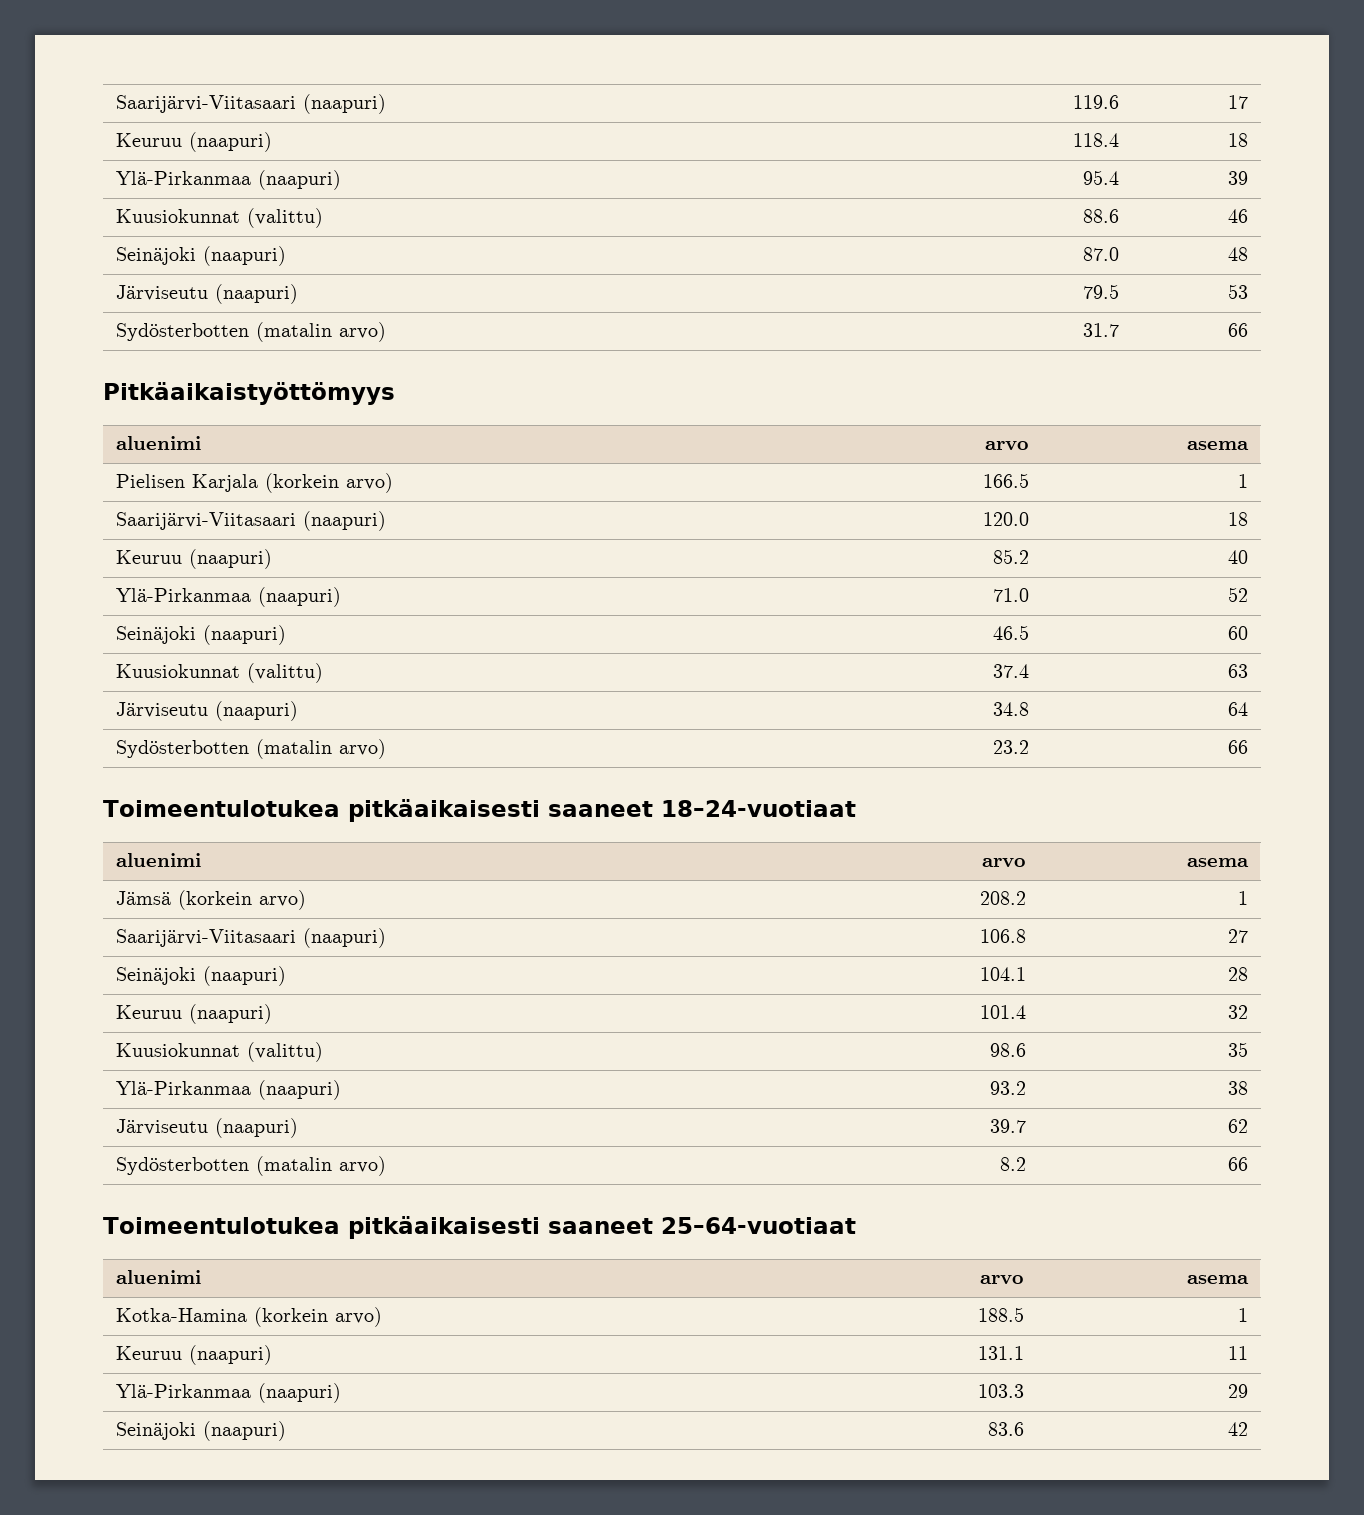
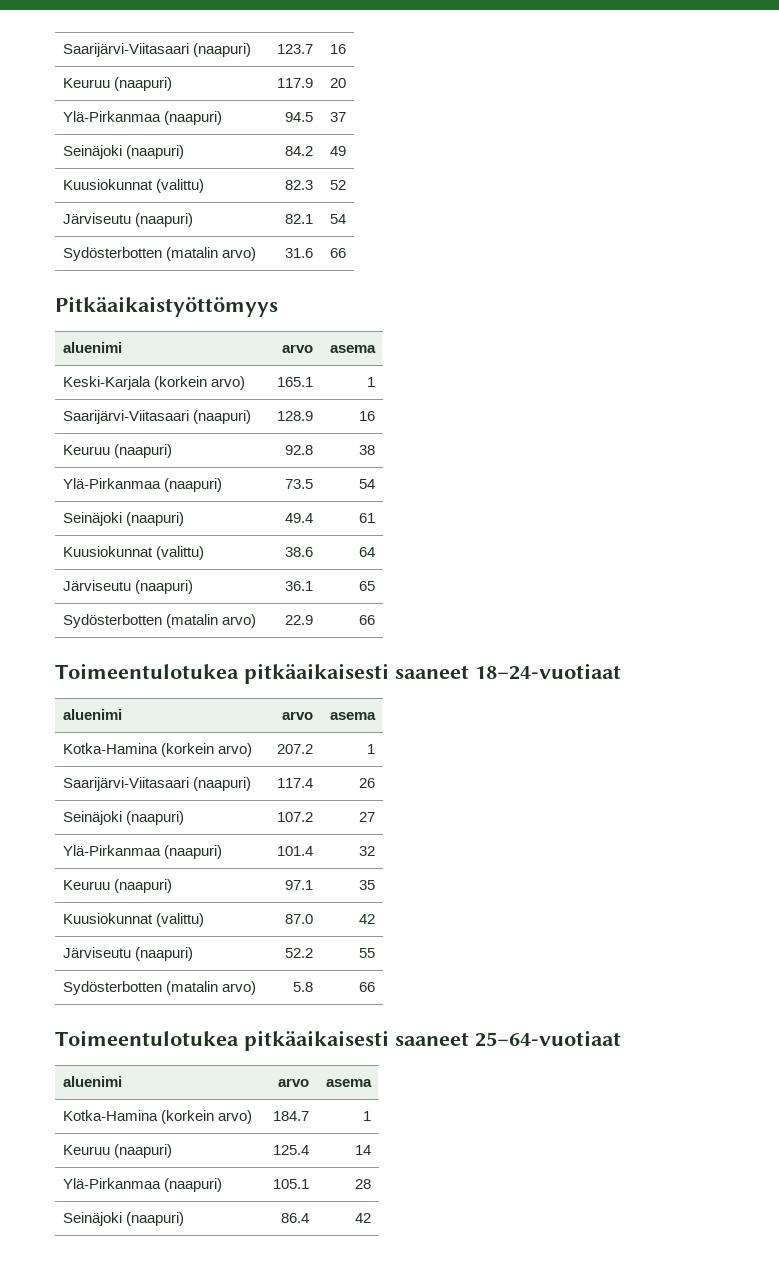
[115,94,386,114] [1073,95,1120,109] [1228,95,1249,109] [115,132,272,152] [1073,133,1120,147] [1228,133,1249,147] [115,170,341,190] [1083,170,1120,185] [1228,171,1249,185] [115,208,323,228] [1083,209,1120,223] [1228,209,1249,223] [115,246,286,266] [1083,247,1120,261] [1228,247,1249,261] [115,284,298,304] [1083,284,1120,299] [1228,284,1249,299] [115,322,386,342] [1083,323,1120,337] Saarijärvi-Viitasaari (naapuri) | 119.6 | 17 // Keuruu (naapuri) | 118.4 | 18 // Ylä-Pirkanmaa (naapuri) | 95.4 | 39 // Kuusiokunnat (valittu) | 88.6 | 46 // Seinäjoki (naapuri) | 87.0 | 48 // Järviseutu (naapuri) | 79.5 | 53 // Sydösterbotten (matalin arvo) | 31.7 -> [63,43,252,57] [276,44,313,54] [329,44,346,54] [63,77,173,91] [276,78,313,88] [329,78,346,88] [63,111,223,125] [284,112,313,122] [329,112,346,122] [63,145,185,159] [284,146,313,156] [329,146,346,156] [63,179,205,193] [284,180,313,190] [329,180,346,190] [63,213,194,227] [284,214,313,224] [329,214,346,224] [63,247,257,261] [284,248,313,258] Saarijärvi-Viitasaari (naapuri) | 123.7 | 16 // Keuruu (naapuri) | 117.9 | 20 // Ylä-Pirkanmaa (naapuri) | 94.5 | 37 // Seinäjoki (naapuri) | 84.2 | 49 // Kuusiokunnat (valittu) | 82.3 | 52 // Järviseutu (naapuri) | 82.1 | 54 // Sydösterbotten (matalin arvo) | 31.6
[115,473,393,493] [983,473,1030,488] [1238,474,1249,488] [115,511,386,531] [983,512,1030,526] [1228,512,1249,526] [115,549,272,569] [993,549,1030,564] [1228,550,1249,564] [115,587,341,607] [993,588,1030,602] [1228,587,1249,602] [115,625,286,645] [993,625,1030,640] [1228,626,1249,640] [115,663,323,683] [993,664,1030,678] [1228,664,1249,678] [115,701,298,721] [993,702,1030,716] [1228,702,1249,716] [115,739,386,759] [993,740,1030,754] Pielisen Karjala (korkein arvo) | 166.5 | 1 // Saarijärvi-Viitasaari (naapuri) | 120.0 | 18 // Keuruu (naapuri) | 85.2 | 40 // Ylä-Pirkanmaa (naapuri) | 71.0 | 52 // Seinäjoki (naapuri) | 46.5 | 60 // Kuusiokunnat (valittu) | 37.4 | 63 // Järviseutu (naapuri) | 34.8 | 64 // Sydösterbotten (matalin arvo) | 23.2 -> [63,376,246,390] [276,377,313,387] [366,377,375,387] [63,410,252,424] [276,411,313,421] [358,411,375,421] [63,444,173,458] [284,445,313,455] [358,445,375,455] [63,478,223,492] [284,479,313,489] [358,479,375,489] [63,512,185,526] [284,513,313,523] [358,513,375,523] [63,546,205,560] [284,547,313,557] [358,547,375,557] [63,580,194,594] [284,581,313,591] [358,581,375,591] [63,614,257,628] [284,615,313,625] Keski-Karjala (korkein arvo) | 165.1 | 1 // Saarijärvi-Viitasaari (naapuri) | 128.9 | 16 // Keuruu (naapuri) | 92.8 | 38 // Ylä-Pirkanmaa (naapuri) | 73.5 | 54 // Seinäjoki (naapuri) | 49.4 | 61 // Kuusiokunnat (valittu) | 38.6 | 64 // Järviseutu (naapuri) | 36.1 | 65 // Sydösterbotten (matalin arvo) | 22.9
[115,890,306,910] [980,891,1027,905] [1238,891,1249,905] [115,928,386,948] [980,929,1027,943] [1228,929,1249,943] [115,966,286,986] [980,967,1027,981] [1228,967,1249,981] [115,1005,182,1019] Jämsä (korkein arvo) | 208.2 | 1 // Saarijärvi-Viitasaari (naapuri) | 106.8 | 27 // Seinäjoki (naapuri) | 104.1 | 28 // Keuruu -> [63,743,253,757] [276,744,313,754] [366,744,375,754] [63,777,252,791] [276,778,313,788] [358,778,375,788] [63,811,185,825] [276,812,313,822] [358,812,375,822] [63,845,162,856] Kotka-Hamina (korkein arvo) | 207.2 | 1 // Saarijärvi-Viitasaari (naapuri) | 117.4 | 26 // Seinäjoki (naapuri) | 107.2 | 27 // Ylä-Pirkanmaa
[115,1042,323,1062] [990,1043,1027,1057] [1228,1042,1249,1057] [115,1080,341,1100] [990,1081,1027,1095] [1228,1081,1249,1095] [115,1118,298,1138] [990,1119,1027,1133] [1228,1119,1249,1133] [115,1156,386,1176] [1000,1157,1027,1171] Kuusiokunnat (valittu) | 98.6 | 35 // Ylä-Pirkanmaa (naapuri) | 93.2 | 38 // Järviseutu (naapuri) | 39.7 | 62 // Sydösterbotten (matalin arvo) | 8.2 -> [63,879,173,893] [284,880,313,890] [358,880,375,890] [63,913,205,927] [284,914,313,924] [358,914,375,924] [63,947,194,961] [284,948,313,958] [358,948,375,958] [63,981,257,995] [292,982,313,992] Keuruu (naapuri) | 97.1 | 35 // Kuusiokunnat (valittu) | 87.0 | 42 // Järviseutu (naapuri) | 52.2 | 55 // Sydösterbotten (matalin arvo) | 5.8
[978,1307,1025,1322] 188.5 -> [272,1111,309,1121] 184.7
[978,1346,1025,1360] [1228,1346,1249,1360] [115,1383,341,1403] [978,1384,1025,1398] [1228,1384,1249,1398] [115,1421,286,1441] [988,1422,1025,1436] 131.1 | 11 // Ylä-Pirkanmaa (naapuri) | 103.3 | 29 // Seinäjoki (naapuri) | 83.6 -> [272,1145,309,1155] [354,1145,371,1155] [63,1178,223,1192] [272,1179,309,1189] [354,1179,371,1189] [63,1212,185,1226] [280,1213,309,1223] 125.4 | 14 // Ylä-Pirkanmaa (naapuri) | 105.1 | 28 // Seinäjoki (naapuri) | 86.4

